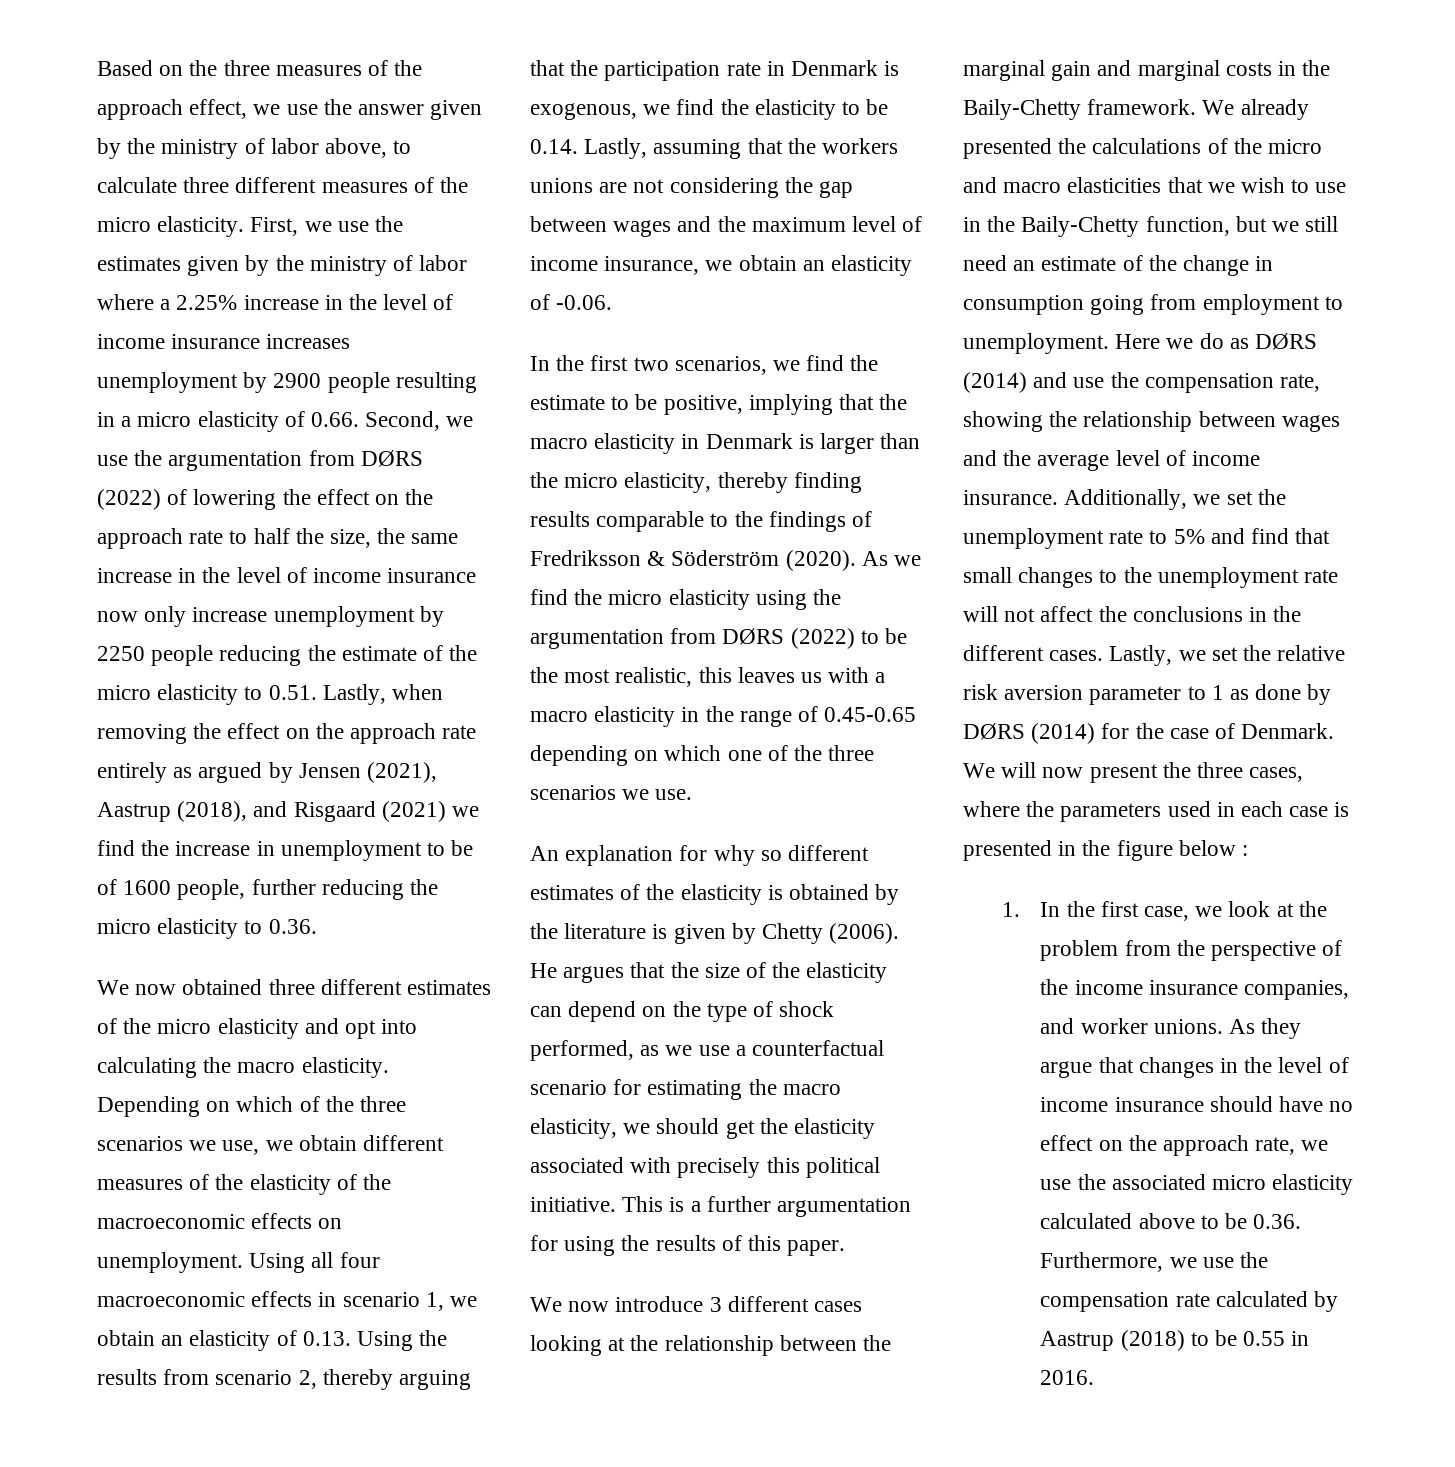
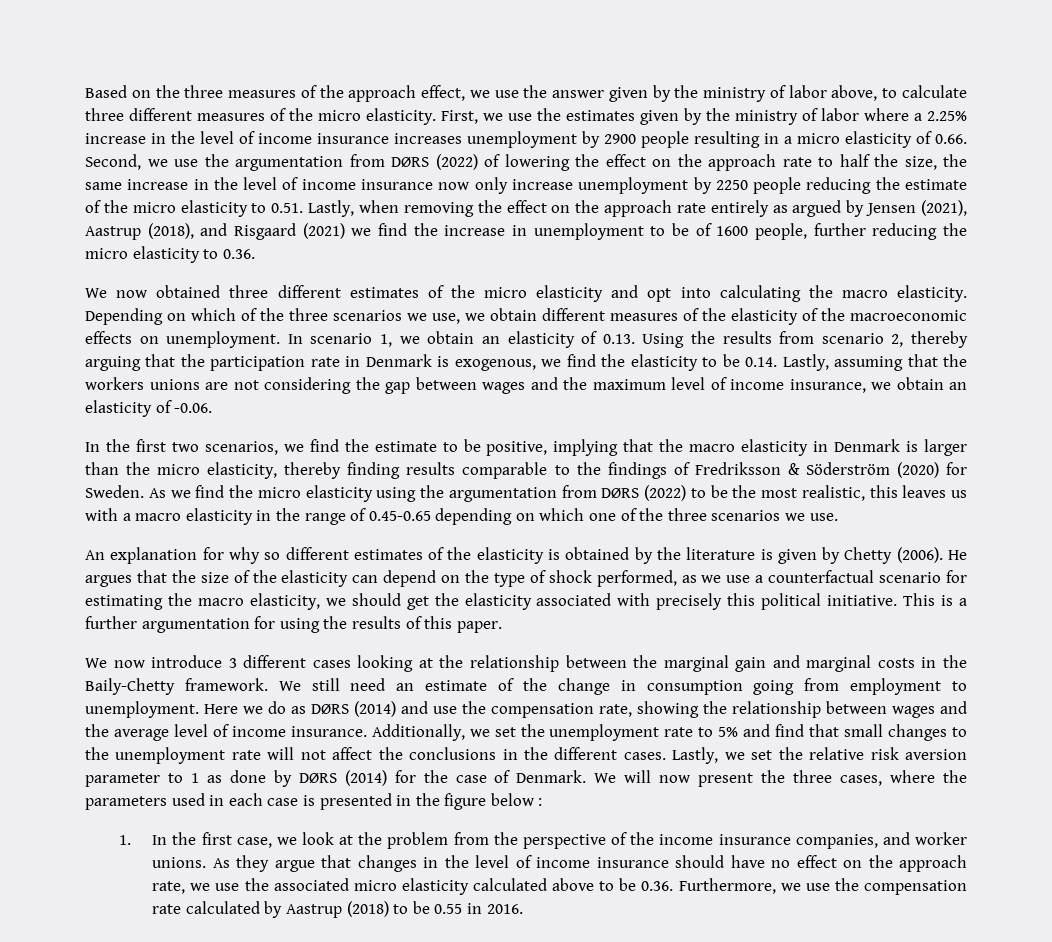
[249,1252,380,1273] [97,1291,337,1307] Using all four macroeconomic effects in -> [287,334,303,344] In
[785,550,856,571] (2020). -> [896,462,967,478] [85,485,144,498] (2020) for Sweden.
[1240,99,1309,120] [963,138,1323,159] [963,177,1347,193] [963,216,1300,237] already presented the calculations of the micro and macro elasticities that we wish to use in the Baily-Chetty function, but we -> (301, 686) none

